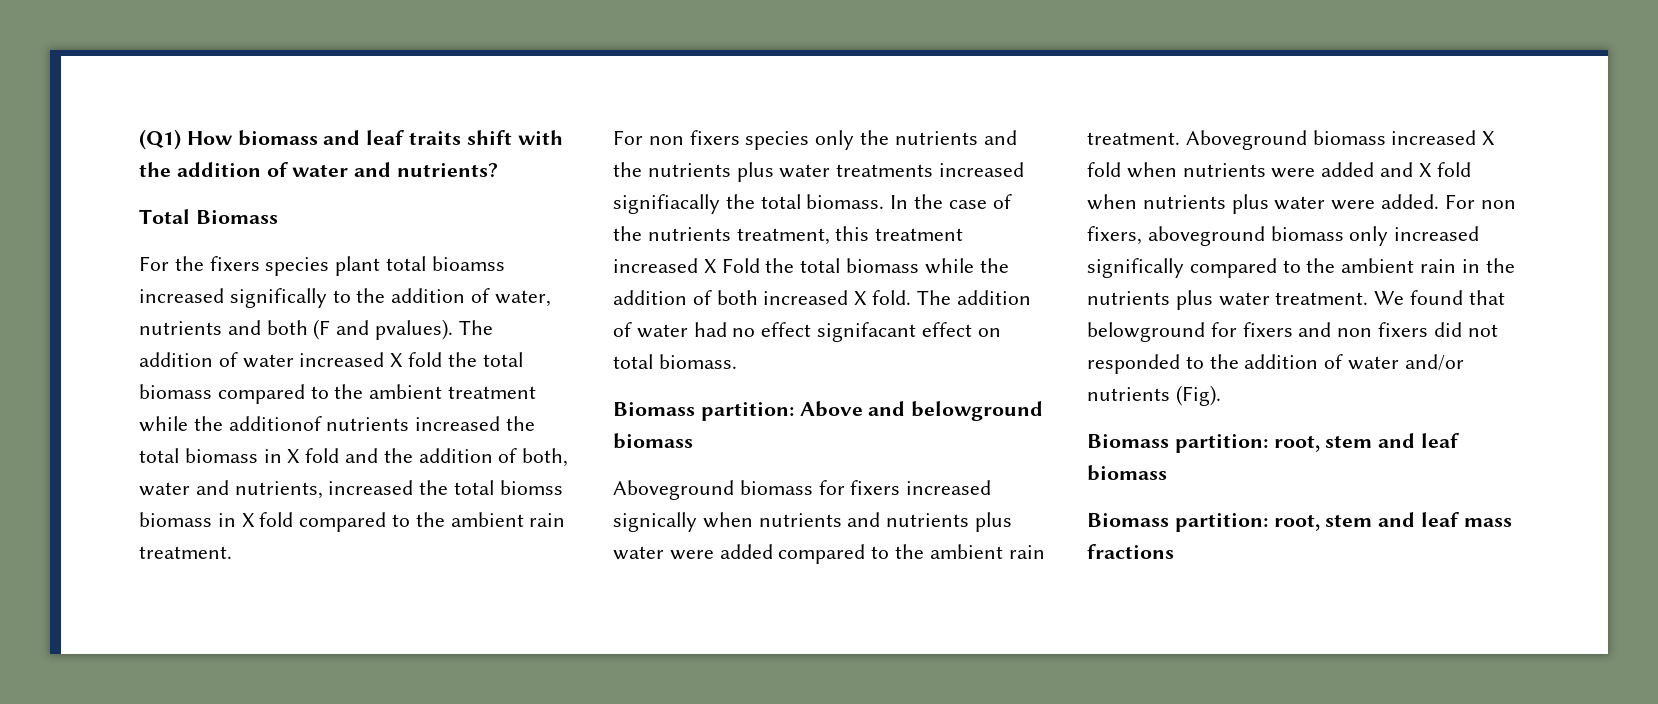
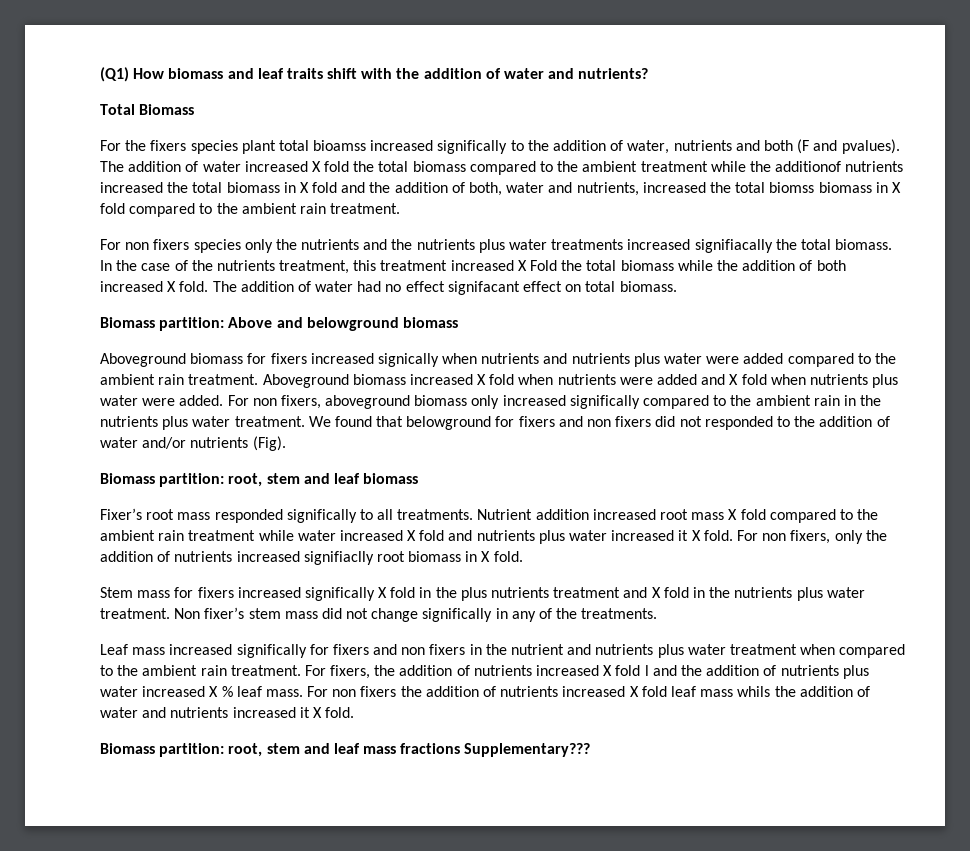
(1167, 473) none -> [100,508,879,523] [100,530,887,544] [100,551,523,565] [100,587,865,601] [100,607,658,622] [100,644,906,658] [100,665,869,679] [100,686,870,697] [100,707,355,718] // Fixer’s root mass responded significally to all treatments. Nutrient addition increased root mass X fold compared to the ambient rain treatment while water increased X fold and nutrients plus water increased it X fold. For non fixers, only the addition of nutrients increased signifiaclly root biomass in X fold. // Stem mass for fixers increased significally X fold in the plus nutrients treatment and X fold in the nutrients plus water treatment. Non fixer’s stem mass did not change significally in any of the treatments. // Leaf mass increased significally for fixers and non fixers in the nutrient and nutrients plus water treatment when compared to the ambient rain treatment. For fixers, the addition of nutrients increased X fold l and the addition of nutrients plus water increased X % leaf mass. For non fixers the addition of nutrients increased X fold leaf mass whils the addition of water and nutrients increased it X fold.
(1174, 551) none -> [464,743,591,757] Supplementary???

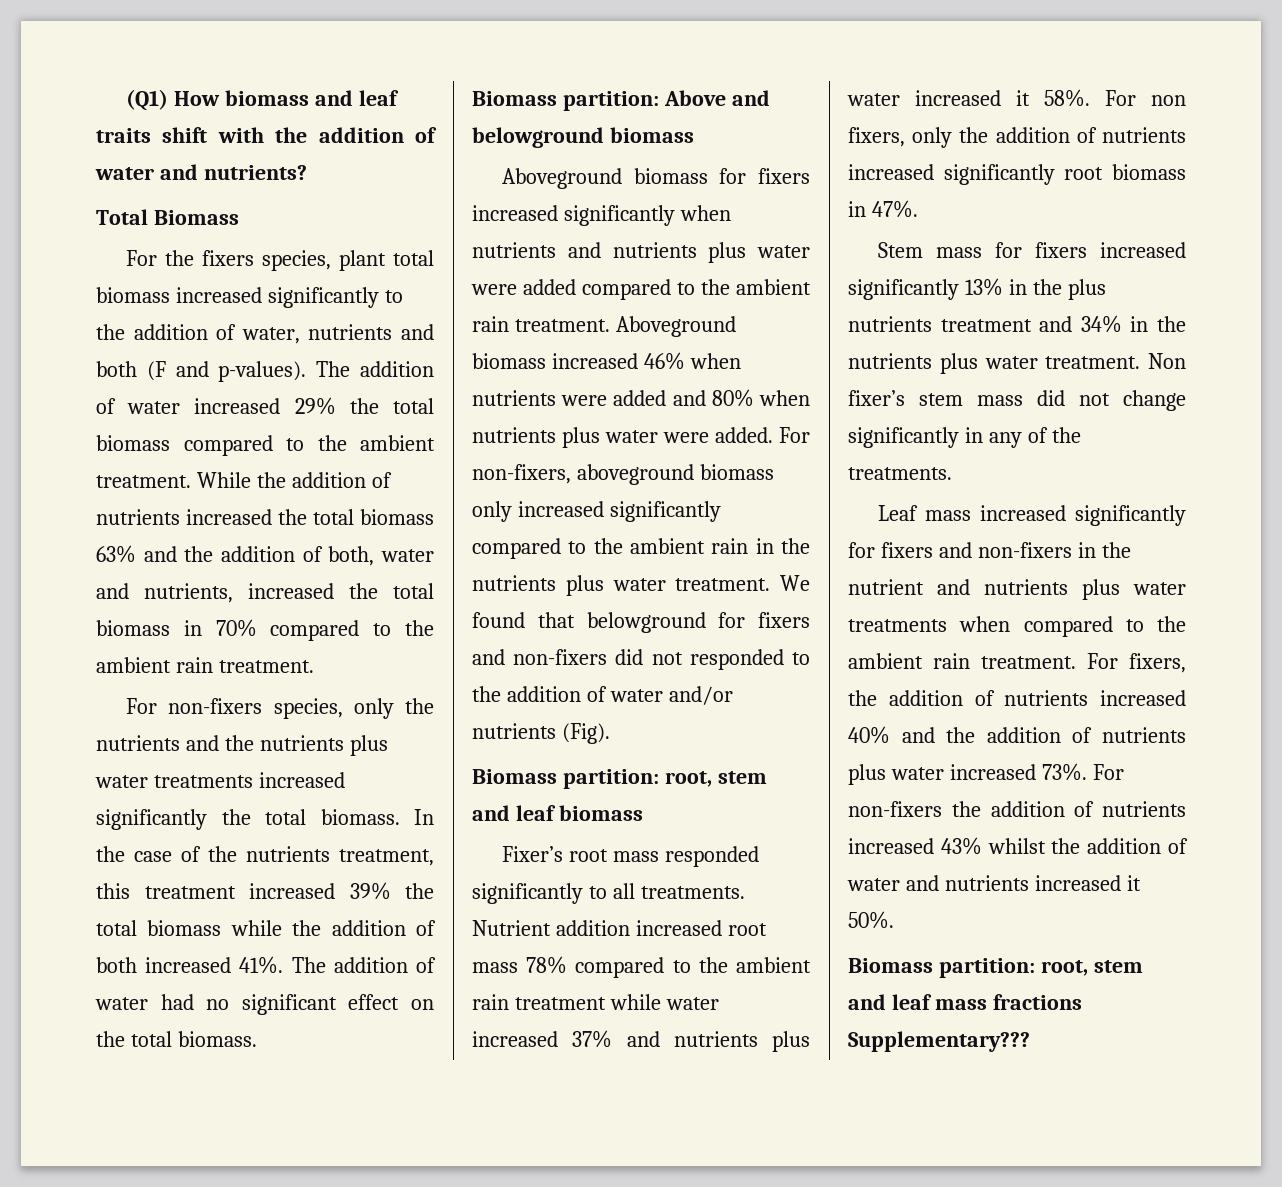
[190,140,238,154] species -> [262,250,332,271] species,
[313,140,508,154] bioamss increased significally -> [96,287,379,308] biomass increased significantly
[841,139,900,154] pvalues). -> [218,361,307,382] p-values).
[311,161,350,172] X fold -> [294,397,336,415] 29%
[640,161,842,172] treatment while the additionof -> [96,472,392,488] treatment. While the addition of
[283,182,338,193] in X fold -> [96,545,136,563] 63%
[769,182,901,193] [100,203,125,214] biomss biomass in X fold -> [96,619,257,637] biomass in 70%
[125,239,241,253] non fixers species -> [168,698,343,719] non-fixers species,
[694,239,773,253] signifiacally -> [96,809,207,830] significantly
[517,260,558,271] X Fold -> [349,882,391,900] 39%
[167,281,209,292] X fold. -> [239,956,284,974] 41%.
[405,281,520,295] effect signifacant -> [241,994,337,1015] significant
(582, 288) none -> [96,1031,125,1047] the
[377,353,439,367] signically -> [563,205,675,226] significantly
[477,374,515,385] X fold -> [643,352,685,370] 46%
[729,374,767,385] X fold -> [711,389,754,407] 80%
[252,395,321,409] non fixers, -> [472,464,571,484] non-fixers,
[569,395,640,409] significally -> [609,501,721,522] significantly
[587,416,652,427] non fixers -> [513,649,608,665] non-fixers
[286,509,357,523] significally -> [472,883,583,904] significantly
[728,509,766,520] X fold -> [526,956,568,974] 78%
[407,530,445,541] X fold -> [572,1030,613,1048] 37%
[691,530,733,541] X fold. -> [1044,89,1090,107] 58%.
[303,551,374,565] signifiaclly -> [943,164,1055,185] significantly
[481,551,523,562] X fold. -> [871,200,918,218] 47%.
[304,587,416,601] significally X fold -> [848,278,1003,300] significantly 13%
[651,587,689,598] X fold -> [1080,315,1122,333] 34%
[422,608,493,622] significally -> [848,427,959,448] significantly
[236,644,466,658] significally for fixers and non fixers -> [1075,505,1186,526] [848,542,1072,558] significantly for fixers and non-fixers
[729,644,797,655] treatment -> [848,619,947,632] treatments
[603,665,649,676] X fold l -> [848,726,890,744] 40%
[209,686,771,697] X % leaf mass. For non fixers the addition of nutrients increased X fold leaf mass whils -> [1041,763,1124,781] [848,801,1186,817] [848,837,1046,855] 73%. For non-fixers the addition of nutrients increased 43% whilst
[312,707,355,718] X fold. -> [848,911,894,929] 50%.

